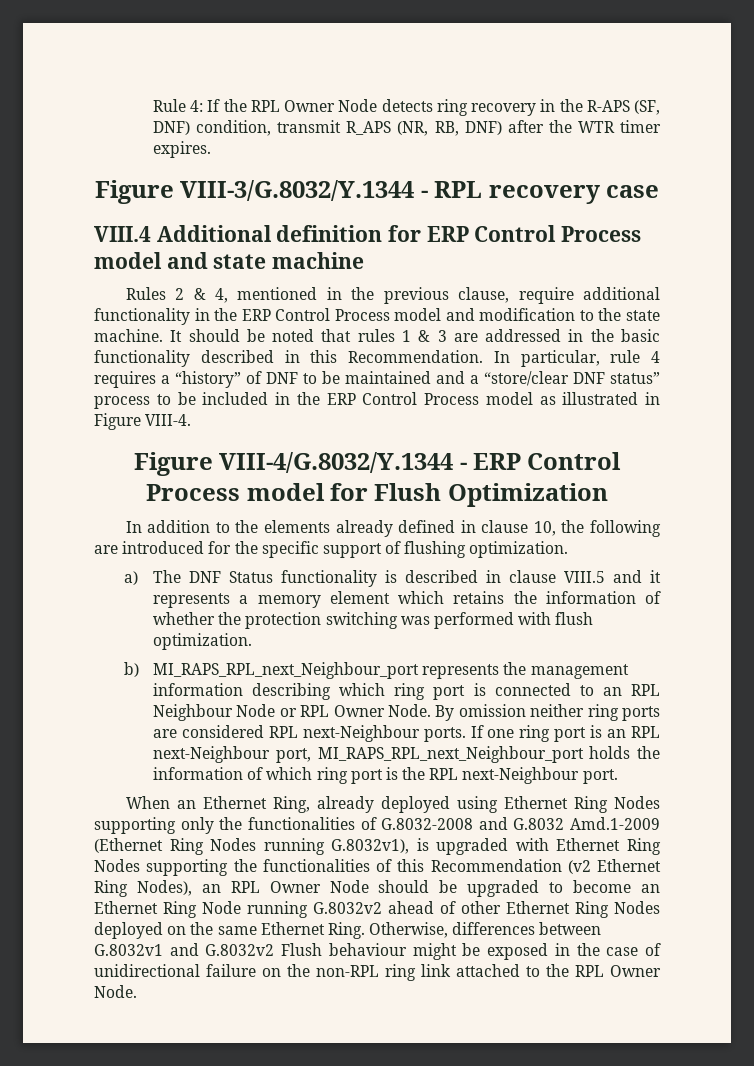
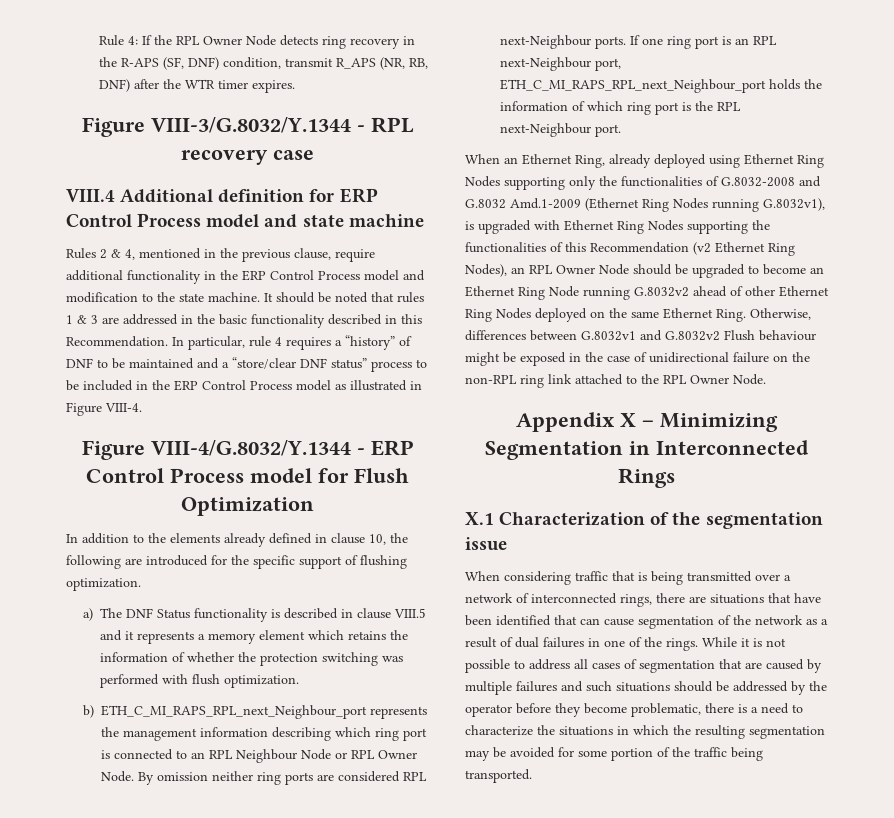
[152,662,419,679] MI_RAPS_RPL_next_Neighbour_port -> [100,705,367,719] ETH_C_MI_RAPS_RPL_next_Neighbour_port
[317,746,584,763] MI_RAPS_RPL_next_Neighbour_port -> [499,79,766,93] ETH_C_MI_RAPS_RPL_next_Neighbour_port
(137, 991) none -> [516,412,778,432] [485,440,809,460] [618,468,675,488] [465,512,823,529] [465,537,507,551] [465,571,791,585] [465,593,821,607] [465,615,828,629] [465,637,786,651] [465,659,822,673] [465,681,827,695] [465,703,803,717] [465,725,825,739] [465,747,763,761] [465,769,532,783] // Appendix X – Minimizing Segmentation in Interconnected Rings // X.1 Characterization of the segmentation issue // When considering traffic that is being transmitted over a network of interconnected rings, there are situations that have been identified that can cause segmentation of the network as a result of dual failures in one of the rings. While it is not possible to address all cases of segmentation that are caused by multiple failures and such situations should be addressed by the operator before they become problematic, there is a need to characterize the situations in which the resulting segmentation may be avoided for some portion of the traffic being transported.

